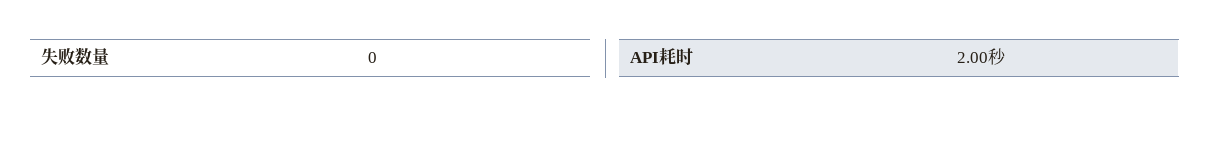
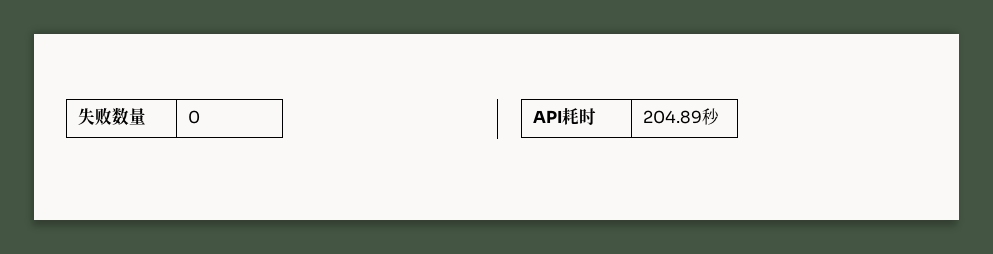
[957,52,989,63] 2.00 -> [642,110,702,124] 204.89

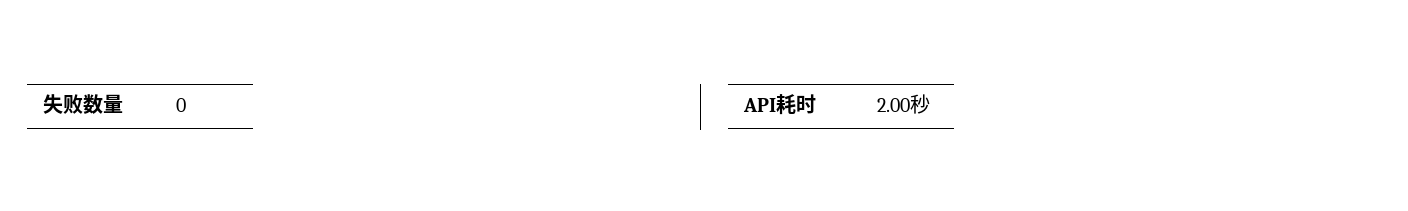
[642,110,702,124] 204.89 -> [876,98,910,112] 2.00

